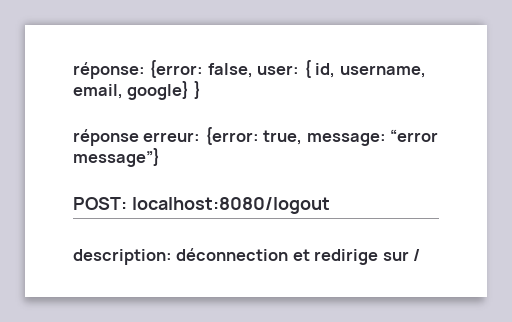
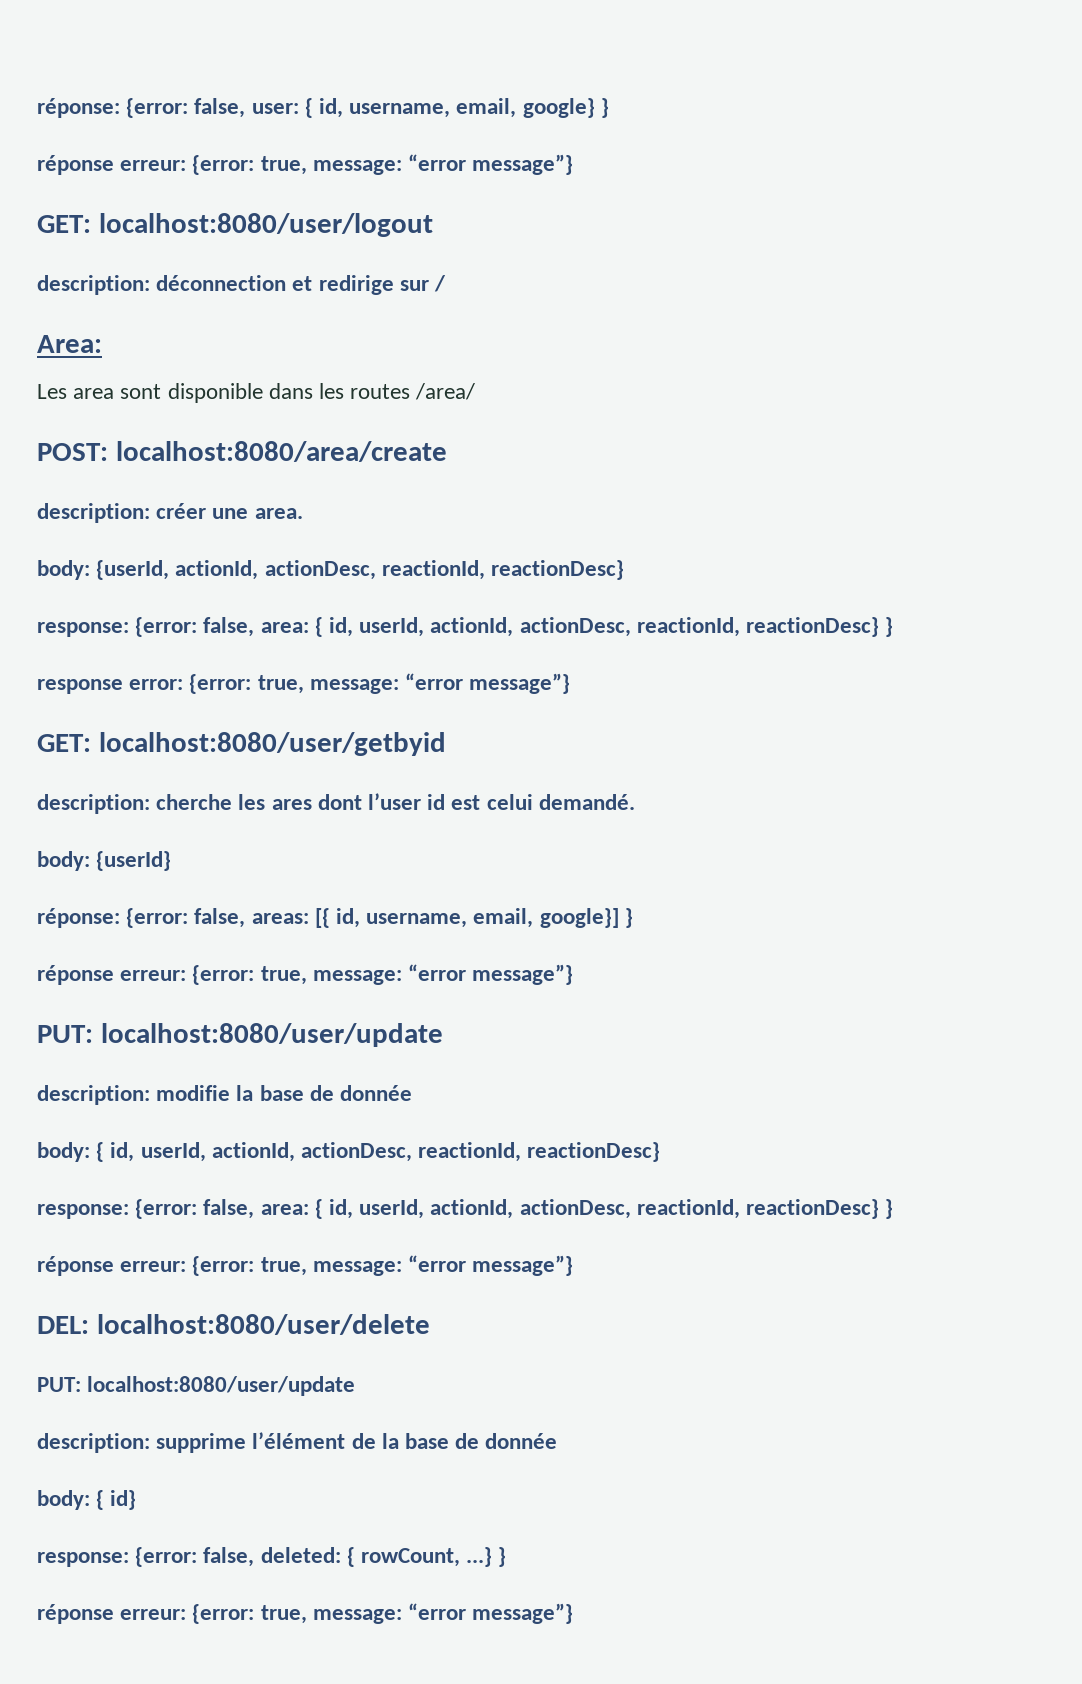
[73,197,330,214] POST: localhost:8080/logout -> [37,213,433,237] GET: localhost:8080/user/logout
(421, 255) none -> [37,335,102,353] [37,383,476,403] [37,441,447,462] [37,503,303,523] [37,560,625,580] [37,617,894,637] [37,673,571,694] [37,732,446,756] [37,793,635,814] [37,851,172,871] [37,908,633,928] [37,964,574,985] [37,1023,443,1047] [37,1085,413,1105] [37,1142,661,1162] [37,1199,894,1219] [37,1255,574,1276] [37,1314,430,1335] [37,1376,356,1396] [37,1432,558,1453] [37,1490,137,1510] [37,1547,507,1567] [37,1603,574,1624] // Area: // Les area sont disponible dans les routes /area/ // POST: localhost:8080/area/create // description: créer une area. // body: {userId, actionId, actionDesc, reactionId, reactionDesc} // response: {error: false, area: { id, userId, actionId, actionDesc, reactionId, reactionDesc} } // response error: {error: true, message: “error message”} // GET: localhost:8080/user/getbyid // description: cherche les ares dont l’user id est celui demandé. // body: {userId} // réponse: {error: false, areas: [{ id, username, email, google}] } // réponse erreur: {error: true, message: “error message”} // PUT: localhost:8080/user/update // description: modifie la base de donnée // body: { id, userId, actionId, actionDesc, reactionId, reactionDesc} // response: {error: false, area: { id, userId, actionId, actionDesc, reactionId, reactionDesc} } // réponse erreur: {error: true, message: “error message”} // DEL: localhost:8080/user/delete // PUT: localhost:8080/user/update // description: supprime l’élément de la base de donnée // body: { id} // response: {error: false, deleted: { rowCount, ...} } // réponse erreur: {error: true, message: “error message”}

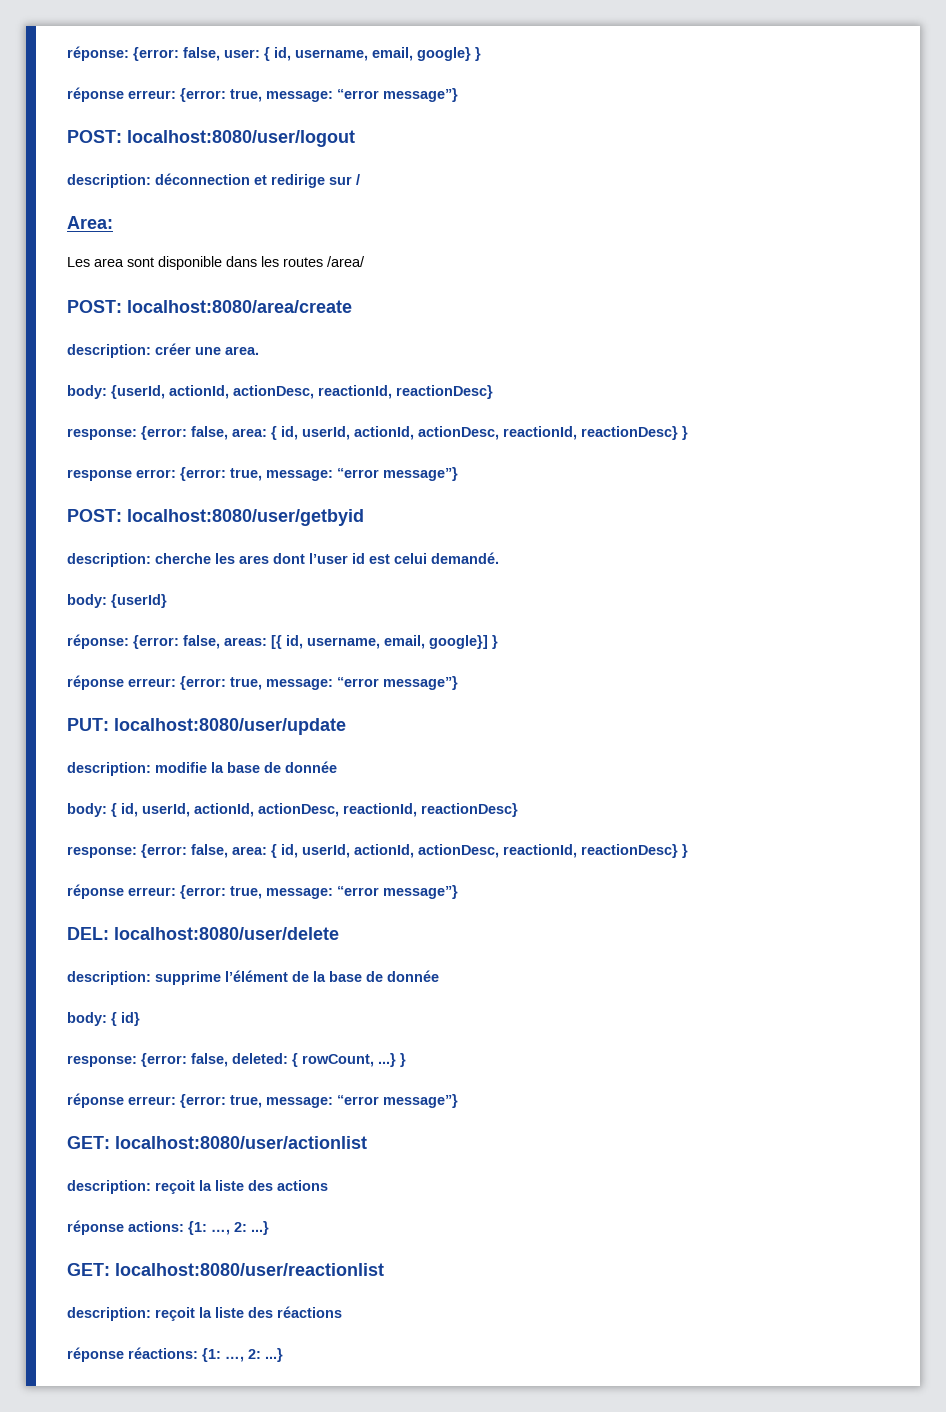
[37,215,91,233] GET: -> [67,130,122,143] POST:
[37,734,91,752] GET: -> [67,509,122,522] POST:
[37,1376,356,1396] // PUT: localhost:8080/user/update -> (339, 933) none
(574, 1613) none -> [67,1136,367,1149] [67,1180,328,1194] [67,1220,269,1235] [67,1263,384,1276] [67,1306,342,1321] [67,1347,283,1362] // GET: localhost:8080/user/actionlist // description: reçoit la liste des actions // réponse actions: {1: …, 2: ...} // GET: localhost:8080/user/reactionlist // description: reçoit la liste des réactions // réponse réactions: {1: …, 2: ...}

